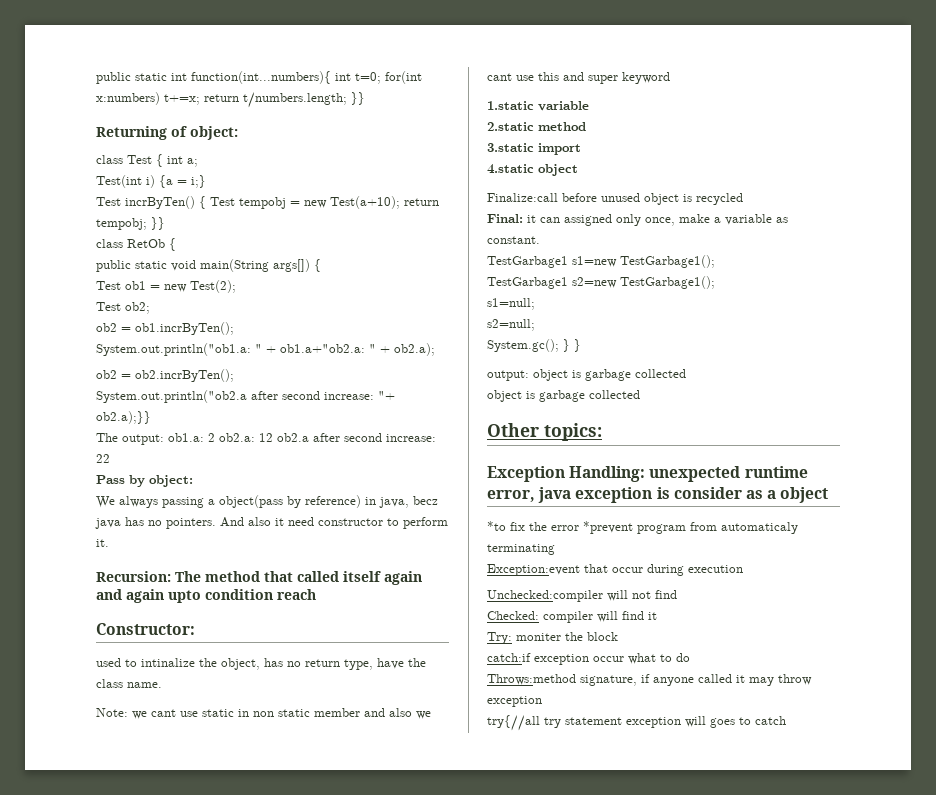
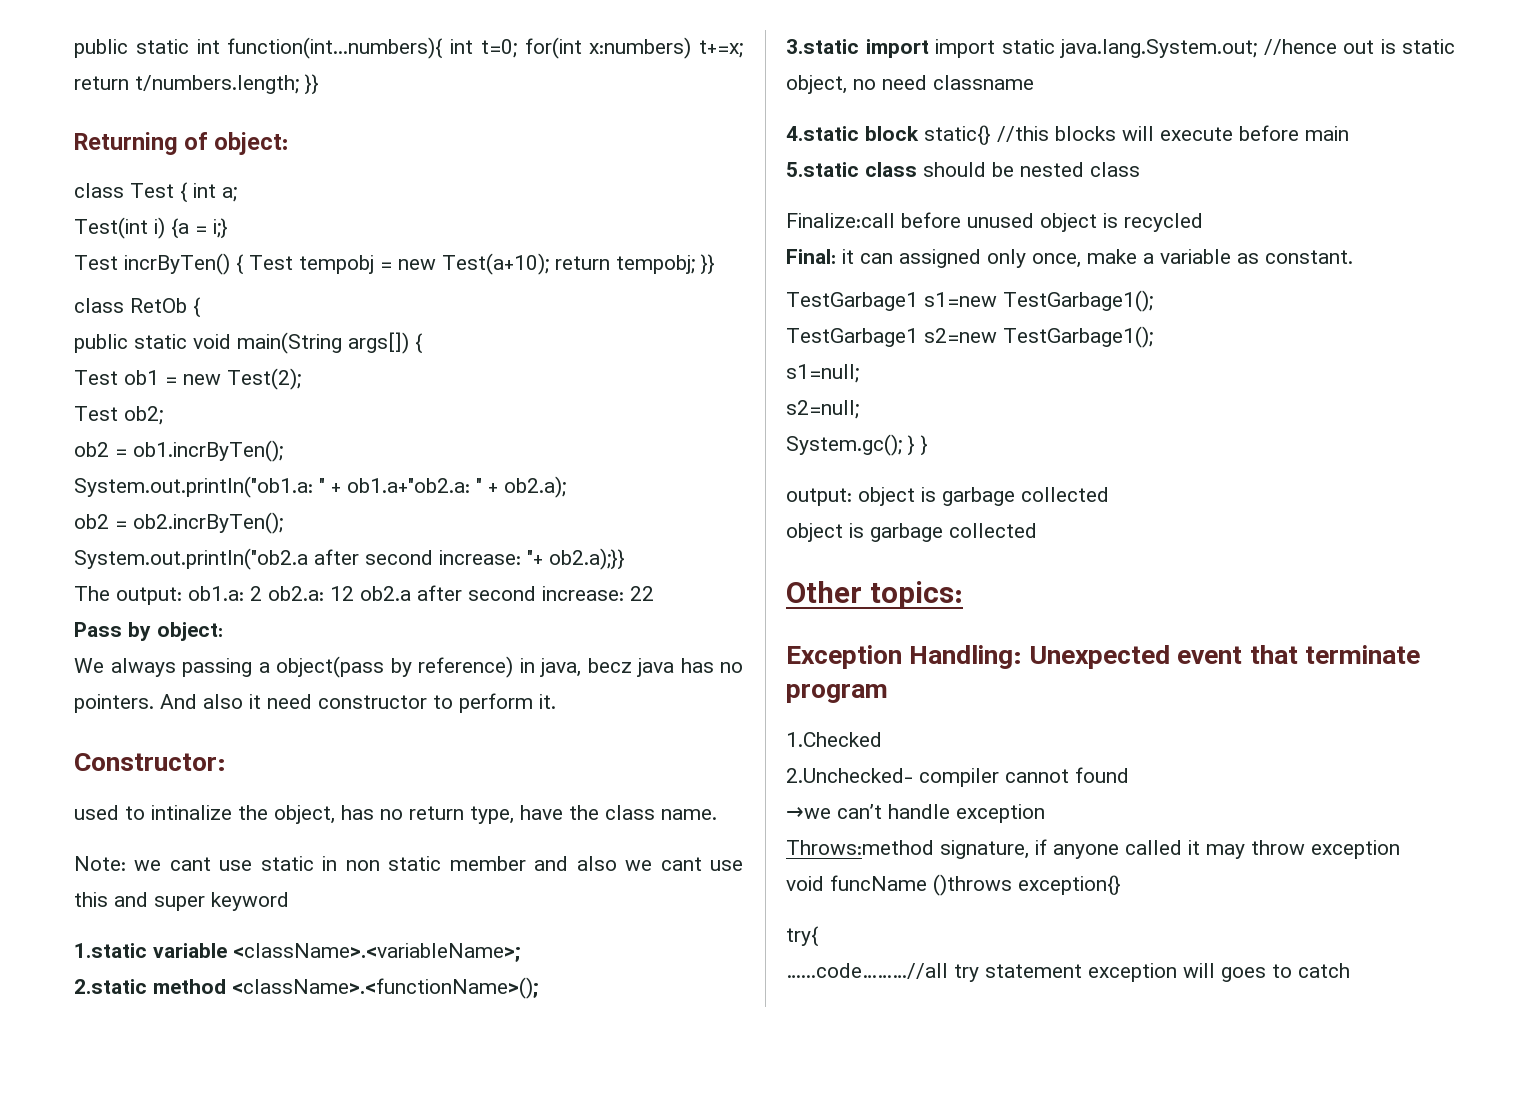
[96,571,422,585] [96,589,316,603] // Recursion: The method that called itself again and again upto condition reach -> (556, 701) none
(589, 106) none -> [233,943,521,962] <className>.<variableName>;
(586, 126) none -> [232,977,539,999] <className>.<functionName>();
[487,164,578,176] // 4.static object -> [935,39,1455,58] [786,75,1034,94] [786,125,1349,146] [786,162,1140,177] import static java.lang.System.out; //hence out is static object, no need classname // 4.static block static{} //this blocks will execute before main // 5.static class should be nested class
[649,466,808,482] [487,487,829,503] [487,521,798,534] [487,544,555,555] [487,564,743,576] [487,590,677,602] [487,611,657,623] [487,632,618,644] [487,653,690,665] unexpected runtime error, java exception is consider as a object // *to fix the error *prevent program from automaticaly terminating // Exception:event that occur during execution // Unchecked:compiler will not find // Checked: compiler will find it // Try: moniter the block // catch:if exception occur what to do -> [1029,645,1420,669] [786,684,888,703] [786,732,882,747] [786,767,1129,787] [786,804,1045,823] Unexpected event that terminate program // 1.Checked // 2.Unchecked- compiler cannot found // →we can’t handle exception
[487,715,540,731] try{//all -> [786,874,1121,896] [786,926,819,947] [786,963,948,979] void funcName ()throws exception{} // try{ // …...code………//all

